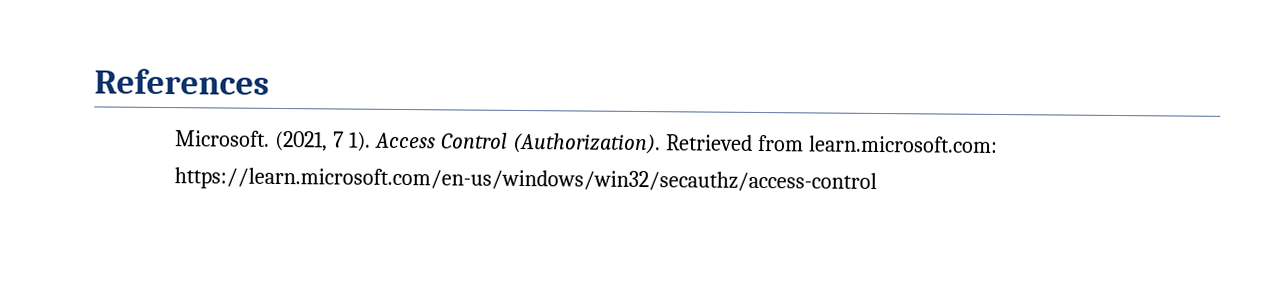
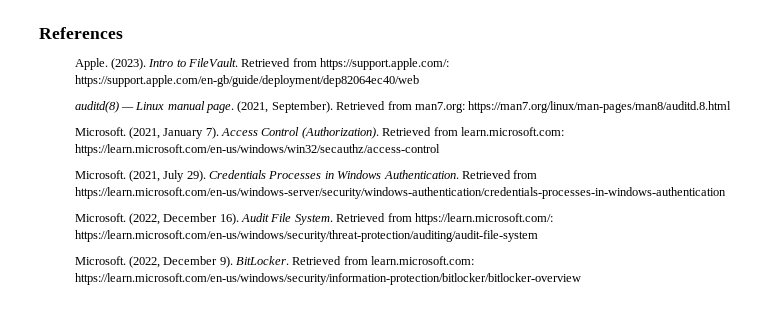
[175,130,372,152] // Microsoft. (2021, 7 1). -> [74,58,450,70] [74,75,419,87] [74,101,732,113] [74,127,219,139] // Apple. (2023). Intro to FileVault. Retrieved from https://support.apple.com/: https://support.apple.com/en-gb/guide/deployment/dep82064ec40/web // auditd(8) — Linux manual page. (2021, September). Retrieved from man7.org: https://man7.org/linux/man-pages/man8/auditd.8.html // Microsoft. (2021, January 7).
(878, 180) none -> [74,170,538,182] [74,187,726,199] [74,213,553,225] [74,230,538,242] [74,256,475,268] [74,273,581,285] // Microsoft. (2021, July 29). Credentials Processes in Windows Authentication. Retrieved from https://learn.microsoft.com/en-us/windows-server/security/windows-authentication/credentials-processes-in-windows-authentication // Microsoft. (2022, December 16). Audit File System. Retrieved from https://learn.microsoft.com/: https://learn.microsoft.com/en-us/windows/security/threat-protection/auditing/audit-file-system // Microsoft. (2022, December 9). BitLocker. Retrieved from learn.microsoft.com: https://learn.microsoft.com/en-us/windows/security/information-protection/bitlocker/bitlocker-overview

